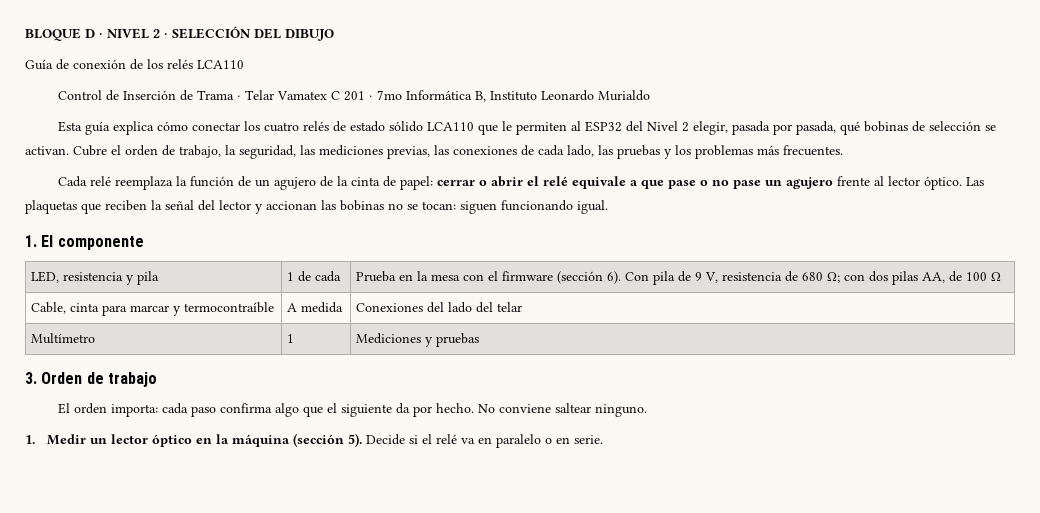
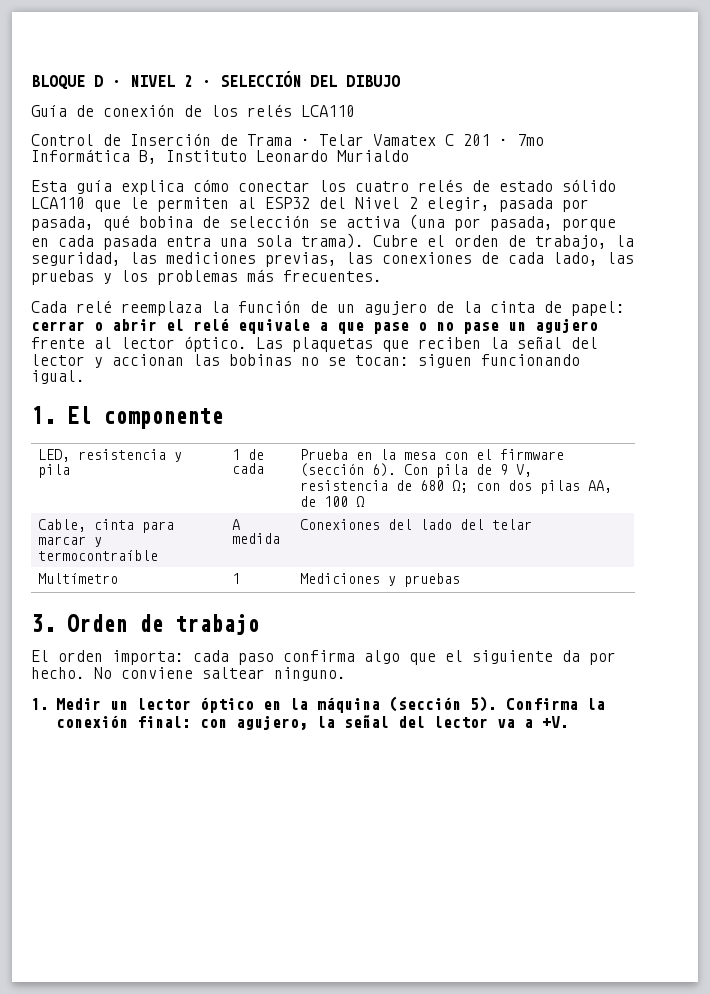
[864,121,909,132] bobinas -> [139,216,193,228] bobina
[25,146,69,155] activan. -> [346,214,616,231] [31,233,364,250] activa (una por pasada, porque en cada pasada entra una sola trama).
[365,434,603,448] Decide si el relé va en paralelo o en serie. -> [506,698,606,710] [56,715,570,730] Confirma la conexión final: con agujero, la señal del lector va a +V.

